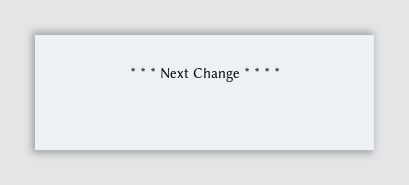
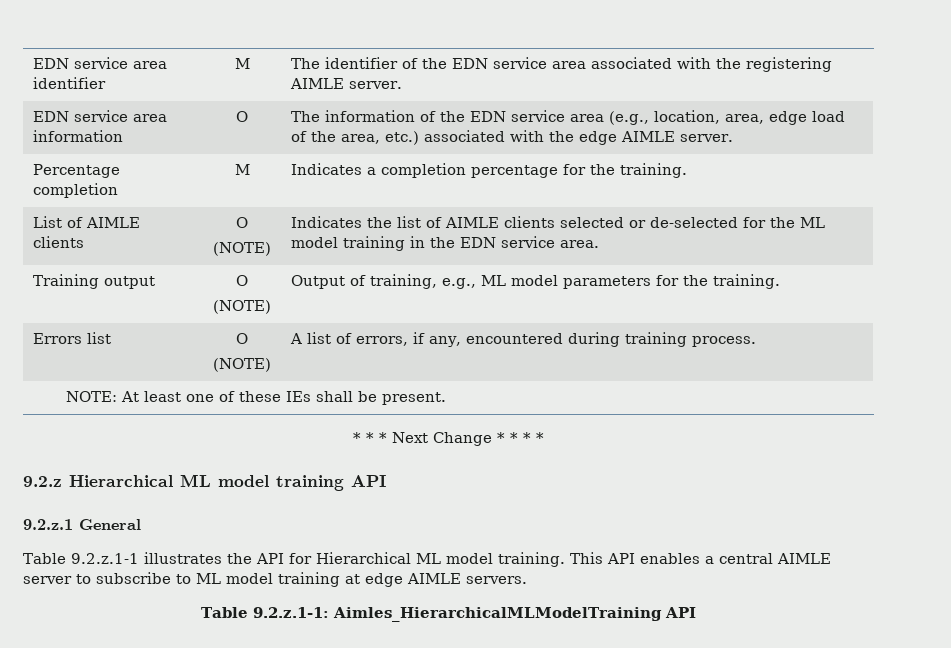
(129, 72) none -> [32,57,167,69] [32,77,106,89] [234,58,250,69] [290,57,832,72] [289,78,402,89] [32,110,167,122] [32,130,123,142] [236,111,248,122] [290,110,845,125] [290,130,733,145] [32,164,120,178] [32,183,118,198] [234,164,250,175] [290,163,687,178] [32,216,140,228] [32,236,84,248] [236,217,248,228] [213,242,271,256] [290,216,825,228] [290,236,599,251] [32,274,155,289] [236,275,248,286] [213,300,271,314] [290,274,780,289] [32,332,111,344] [236,333,248,344] [213,358,271,372] [289,332,756,347] [65,391,446,405] EDN service area identifier | M | The identifier of the EDN service area associated with the registering AIMLE server. // EDN service area information | O | The information of the EDN service area (e.g., location, area, edge load of the area, etc.) associated with the edge AIMLE server. // Percentage completion | M | Indicates a completion percentage for the training. // List of AIMLE clients | O // (NOTE) | Indicates the list of AIMLE clients selected or de-selected for the ML model training in the EDN service area. // Training output | O // (NOTE) | Output of training, e.g., ML model parameters for the training. // Errors list | O // (NOTE) | A list of errors, if any, encountered during training process. // NOTE: At least one of these IEs shall be present. //
(280, 72) none -> [23,474,386,491] [23,519,141,530] [23,552,831,567] [23,572,527,587] [201,607,696,622] // 9.2.z Hierarchical ML model training API // 9.2.z.1 General // Table 9.2.z.1-1 illustrates the API for Hierarchical ML model training. This API enables a central AIMLE server to subscribe to ML model training at edge AIMLE servers. // Table 9.2.z.1-1: Aimles_HierarchicalMLModelTraining API

